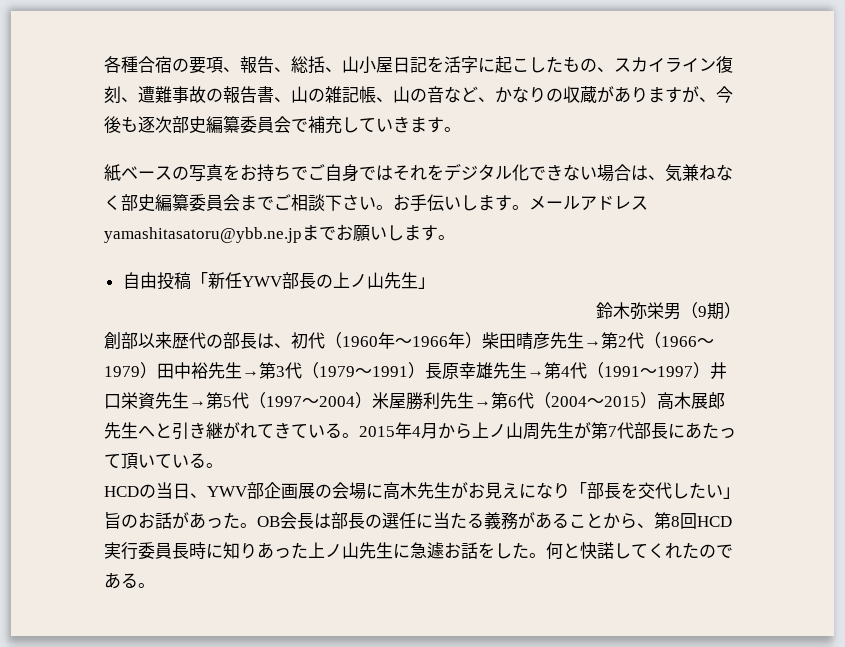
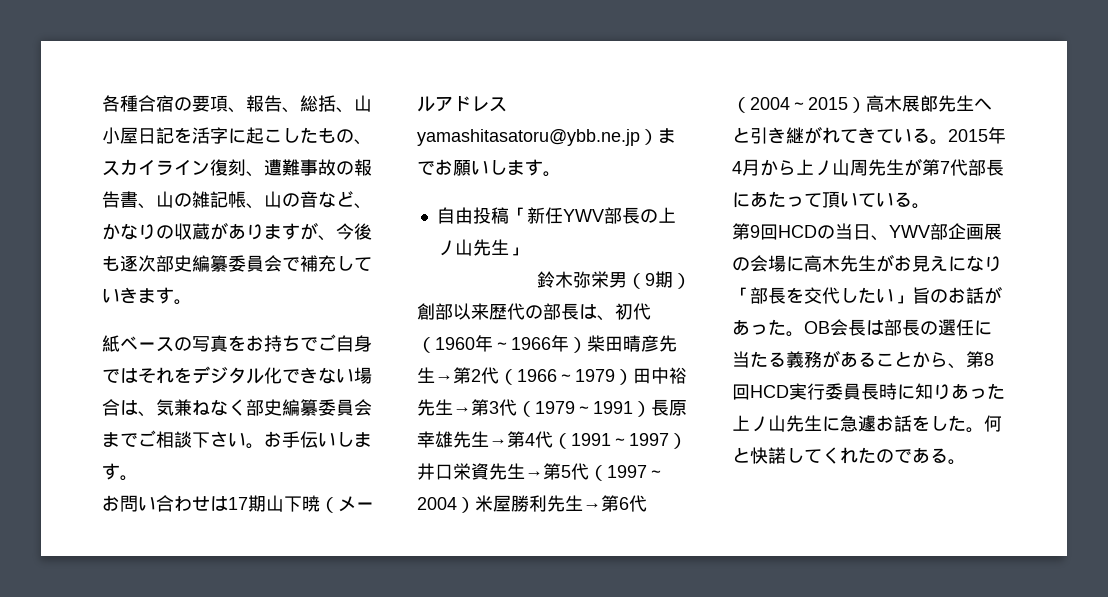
(529, 207) none -> [102,495,338,513] // お問い合わせは17期山下暁（
(302, 235) none -> [640,129,658,145] ）
(223, 465) none -> [732,223,778,240] 第9回

